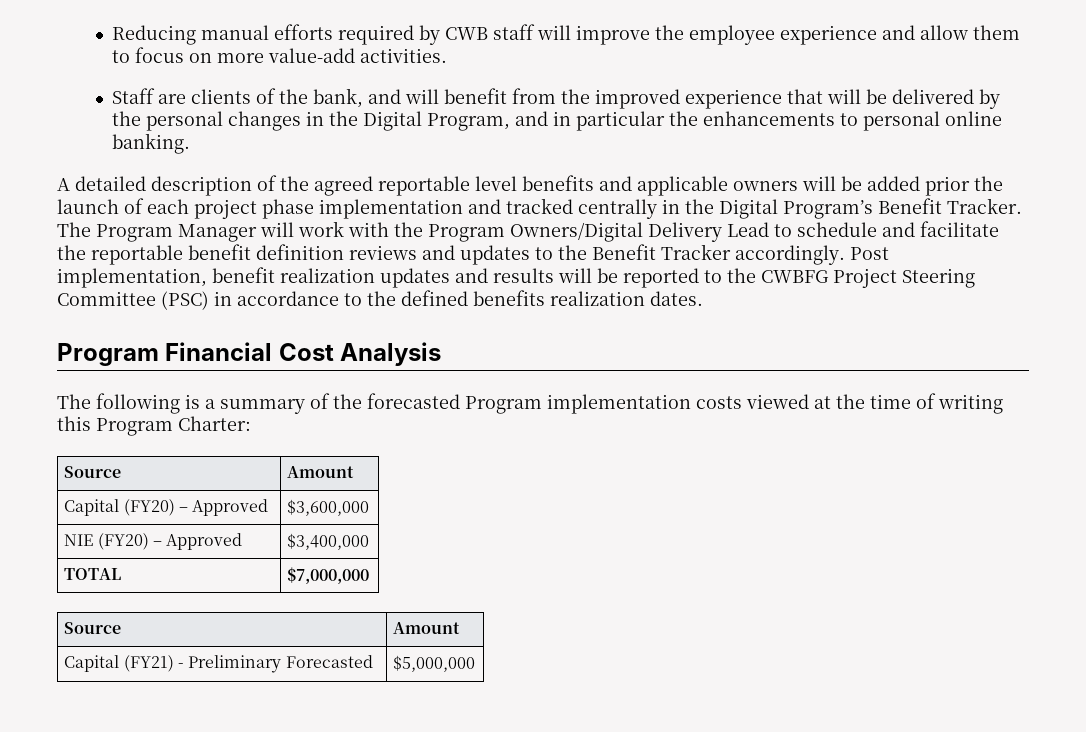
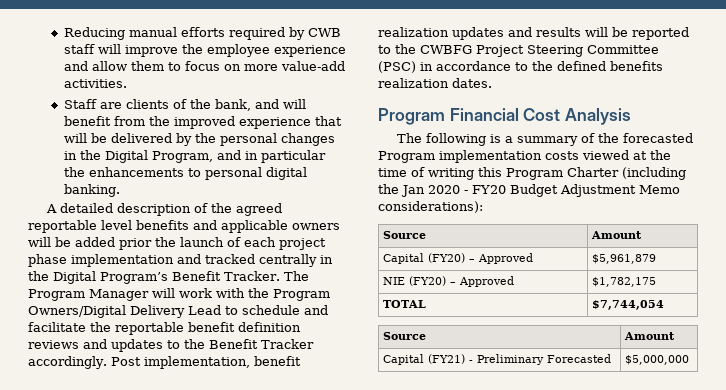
[945,111,1003,126] online -> [265,167,307,180] digital
[178,416,251,431] Charter: -> [567,167,686,180] [378,184,680,197] [378,201,483,213] Charter (including the Jan 2020 - FY20 Budget Adjustment Memo considerations):
[287,499,370,516] $3,600,000 -> [592,254,657,264] $5,961,879
[287,533,370,550] $3,400,000 -> [592,277,657,287] $1,782,175
[287,567,370,584] $7,000,000 -> [592,300,665,310] $7,744,054

